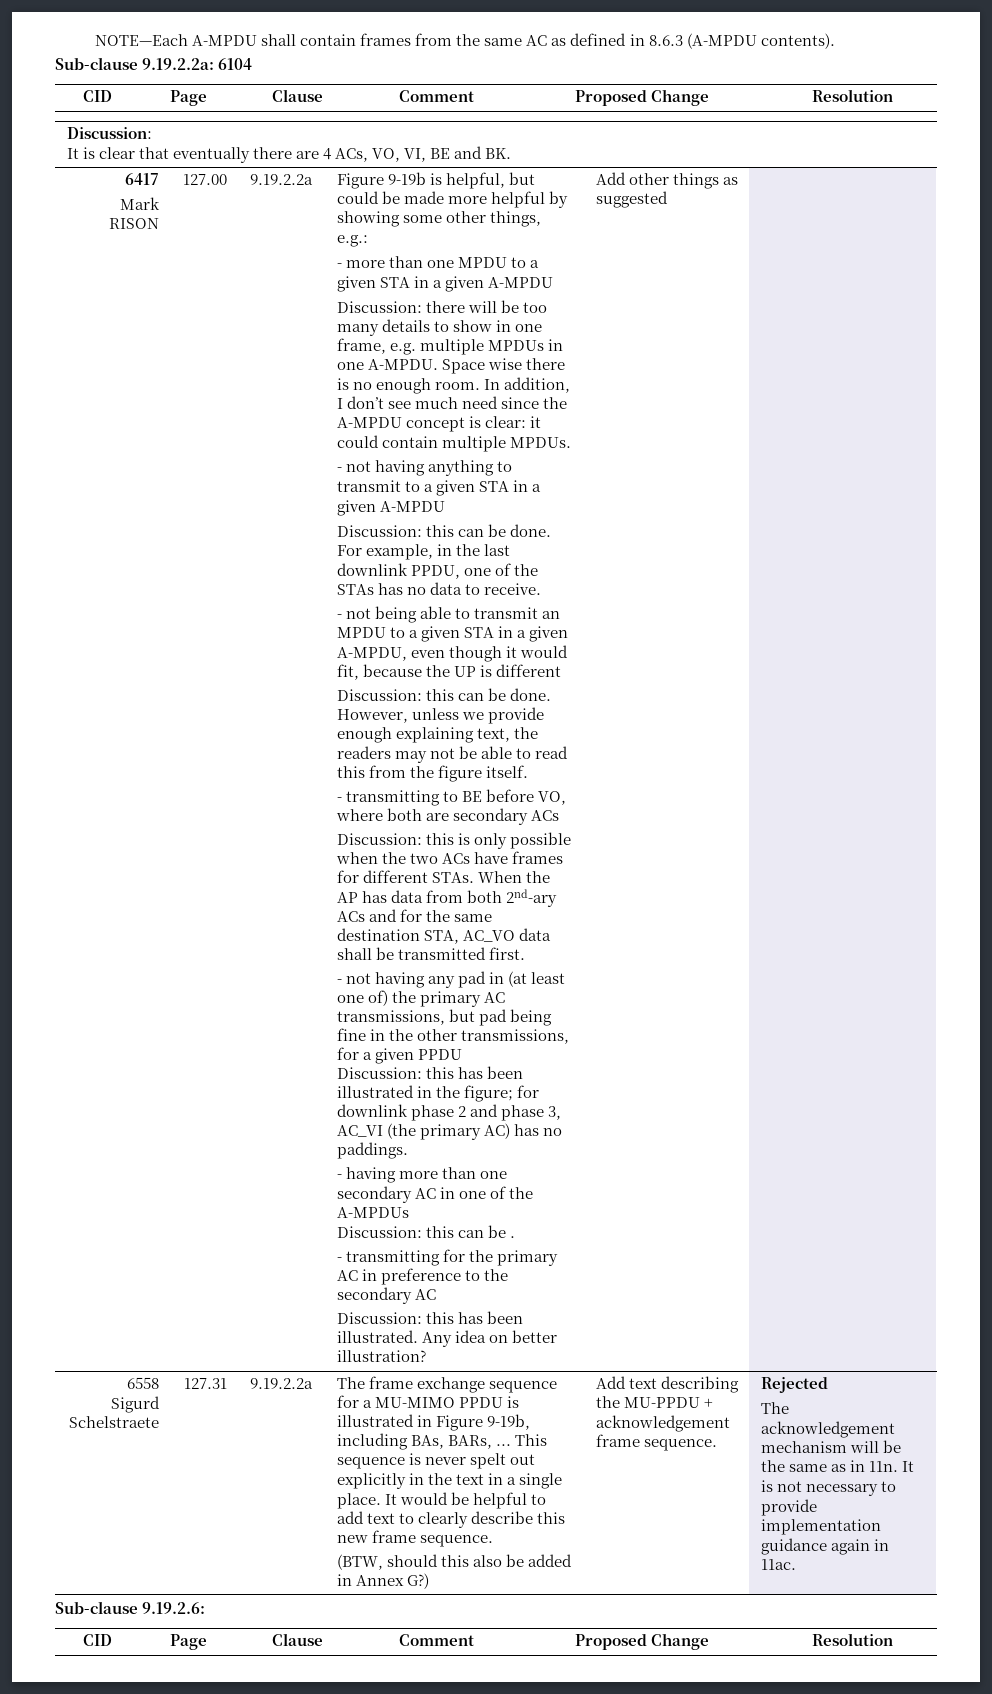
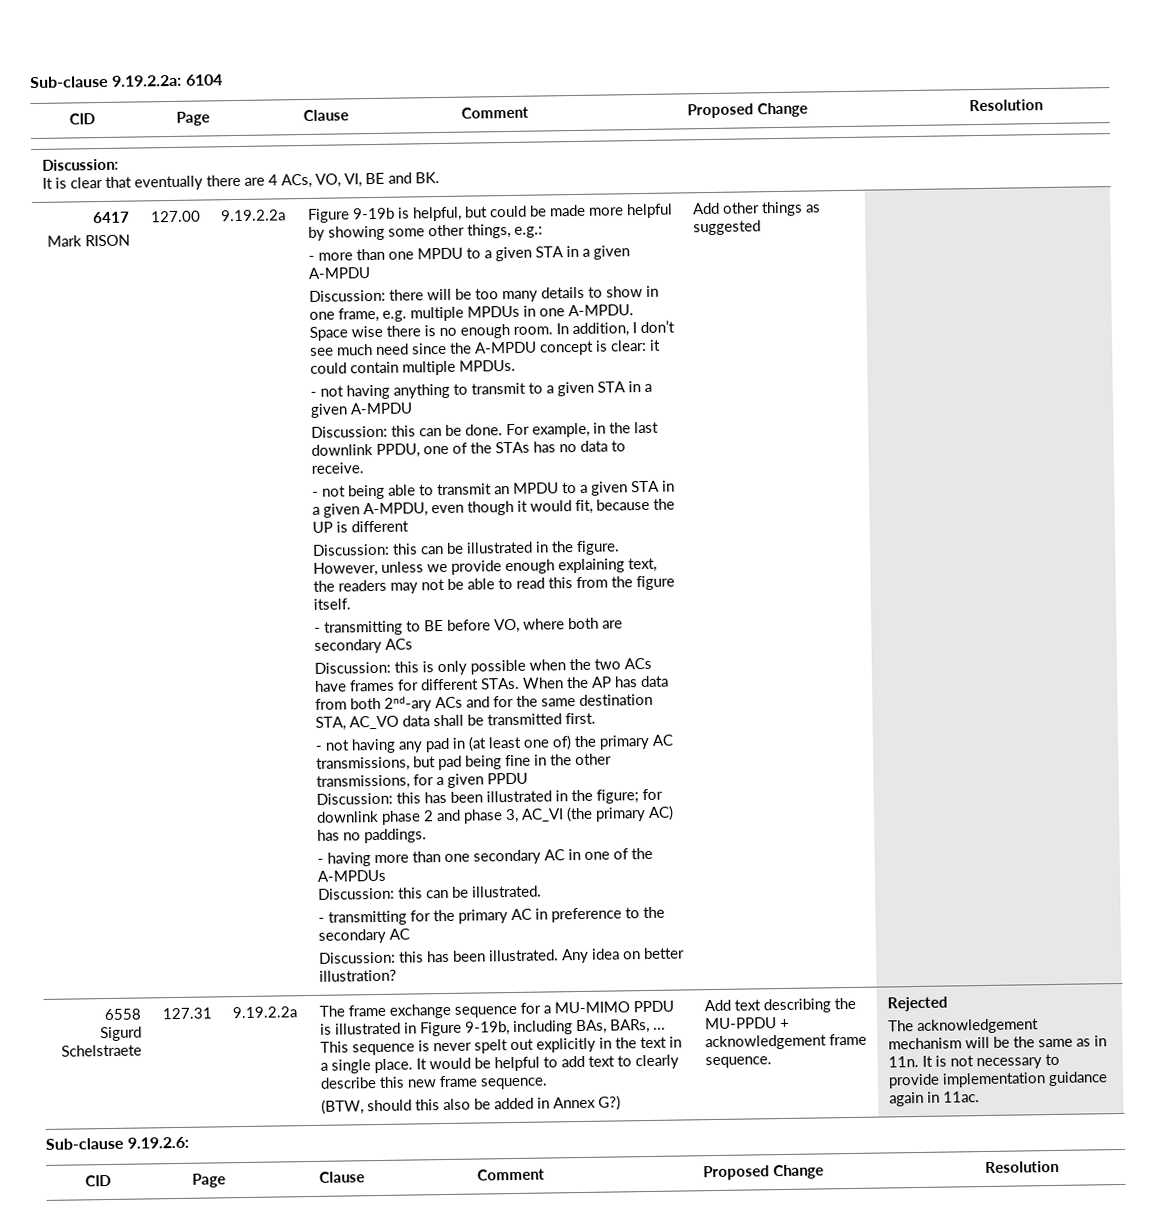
[94,33,835,49] NOTE—Each A-MPDU shall contain frames from the same AC as defined in 8.6.3 (A-MPDU contents). // -> (30, 82) none
[509,688,551,701] done. -> [465,540,620,556] illustrated in the figure.
[509,1236,515,1238] . -> [471,885,542,898] illustrated.

